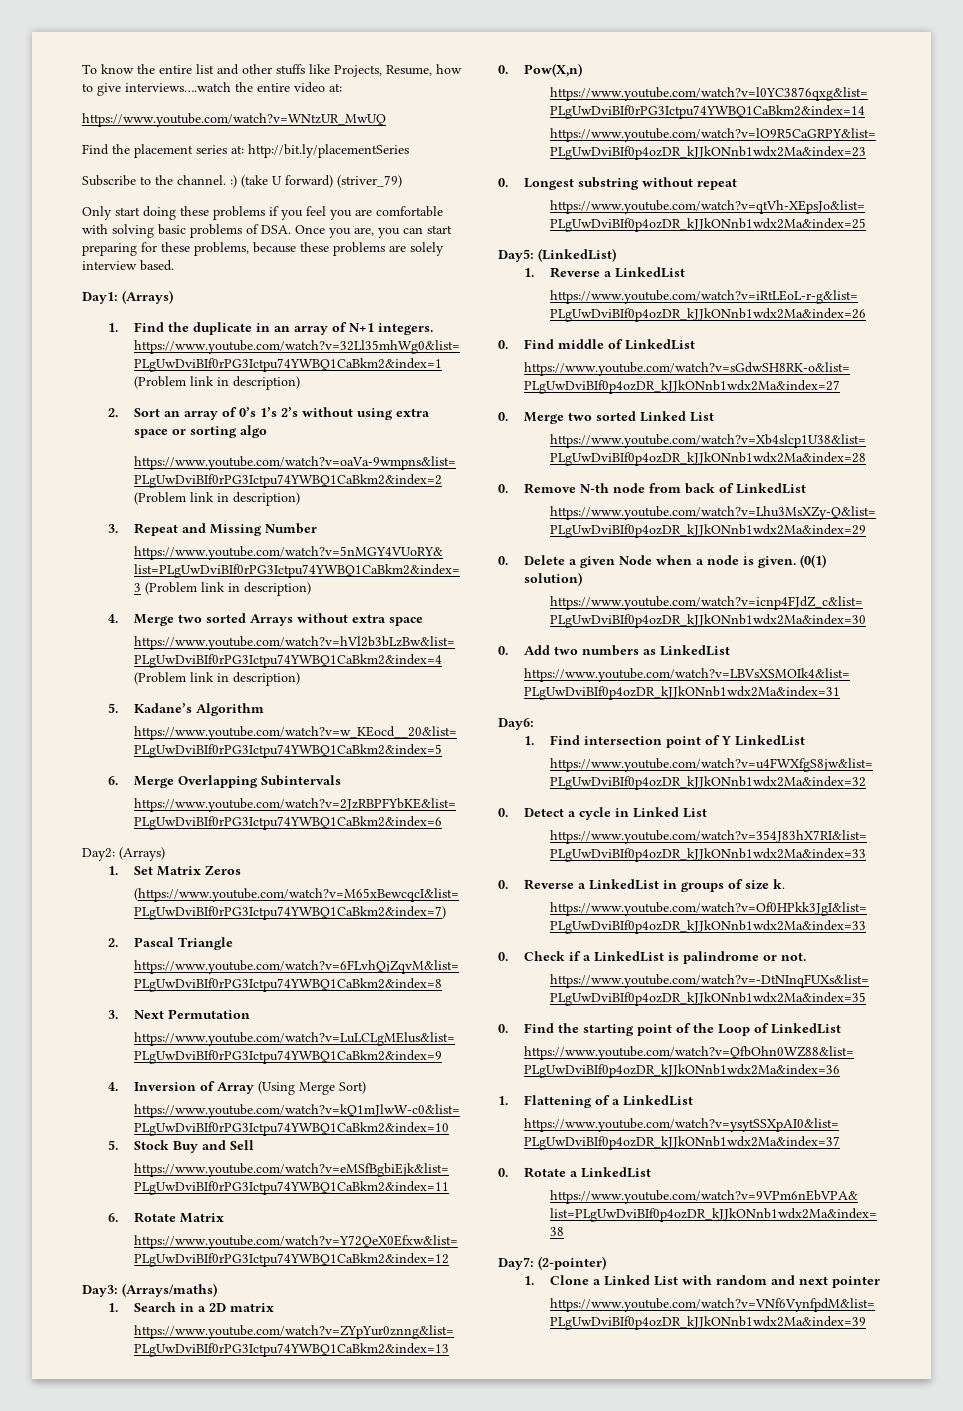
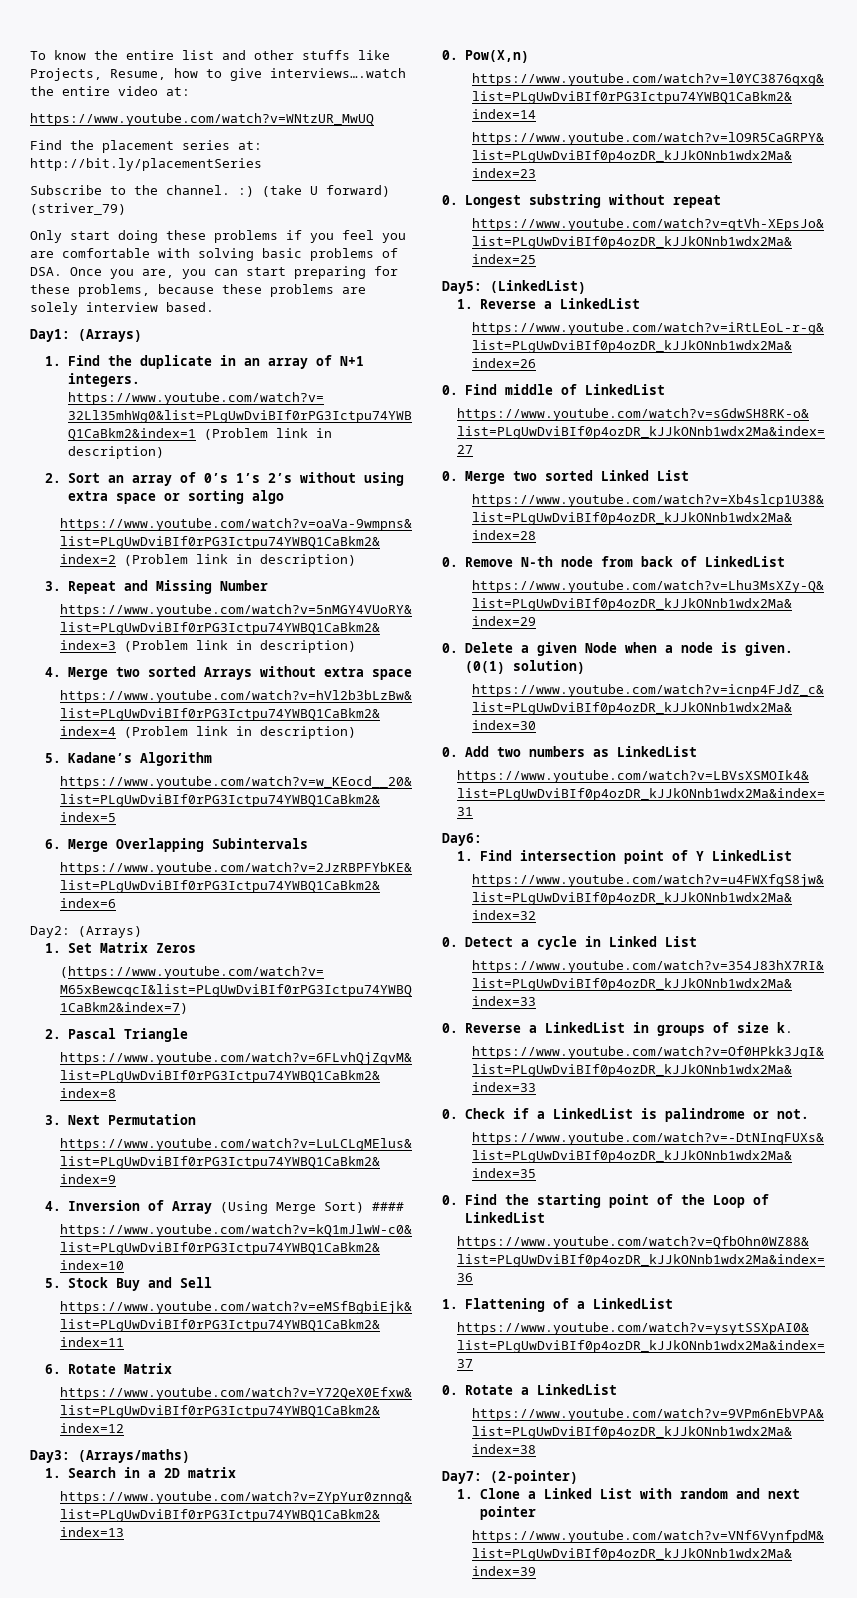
(366, 1087) none -> [371,1202,404,1211] ####

